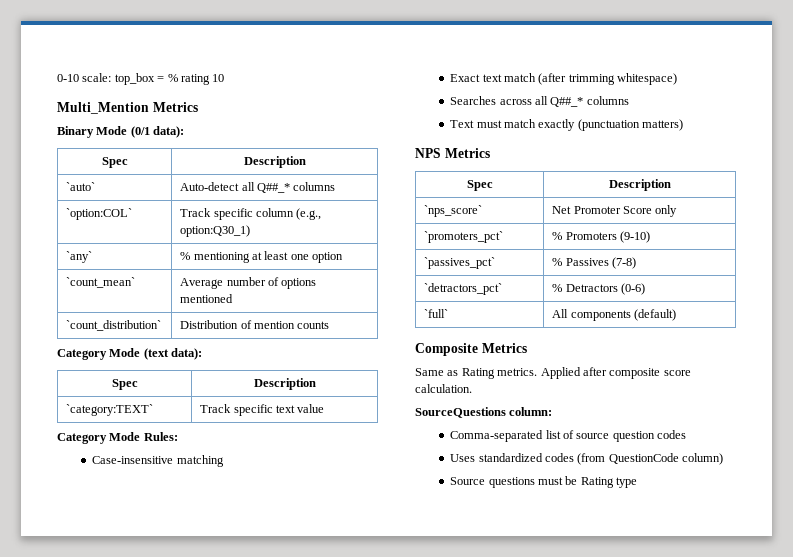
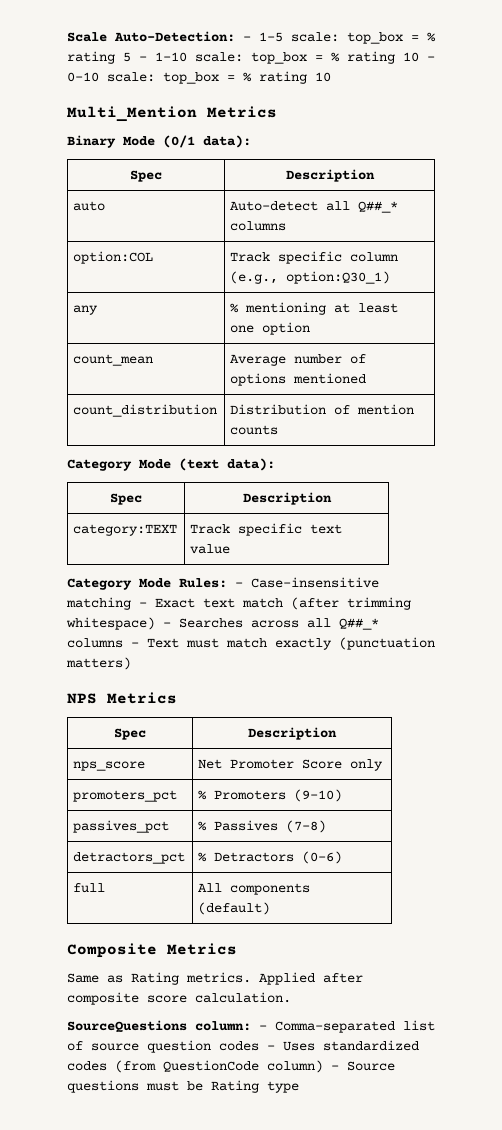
(57, 78) none -> [67,31,436,44] [67,51,435,64] Scale Auto-Detection: - 1-5 scale: top_box = % rating 5 - 1-10 scale: top_box = % rating 10 -
[66,182,96,191] `auto` -> [73,201,106,211] auto
[66,208,133,220] `option:COL` -> [73,251,154,264] option:COL
[66,251,93,263] `any` -> [73,305,99,315] any
[66,277,136,288] `count_mean` -> [73,354,154,366] count_mean
[66,320,162,331] `count_distribution` -> [73,404,218,417] count_distribution
[66,404,154,416] `category:TEXT` -> [73,524,178,536] category:TEXT
(178, 436) // -> [235,582,243,587] -
(224, 461) // -> [139,602,147,607] -
(678, 79) // -> [163,622,171,627] -
(629, 100) // -> [131,642,139,647] -
[424,205,483,217] `nps_score` -> [73,761,146,771] nps_score
[424,231,504,243] `promoters_pct` -> [73,790,178,802] promoters_pct
[424,257,496,269] `passives_pct` -> [73,820,170,833] passives_pct
[424,283,503,295] `detractors_pct` -> [73,852,186,864] detractors_pct
[424,309,449,318] `full` -> [73,883,106,893] full
(553, 411) // -> [259,1025,267,1030] -
(687, 434) // -> [267,1045,275,1050] -
(724, 459) // -> [331,1065,339,1070] -

